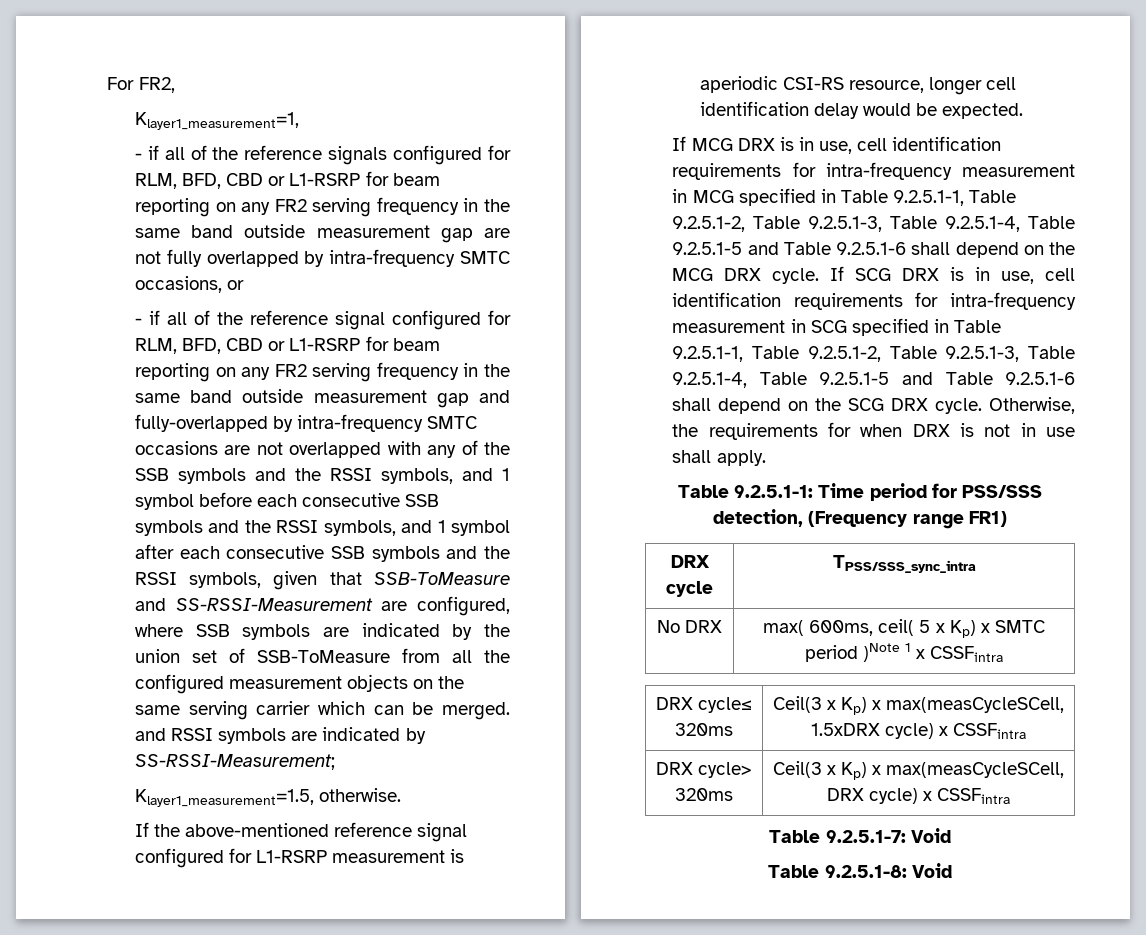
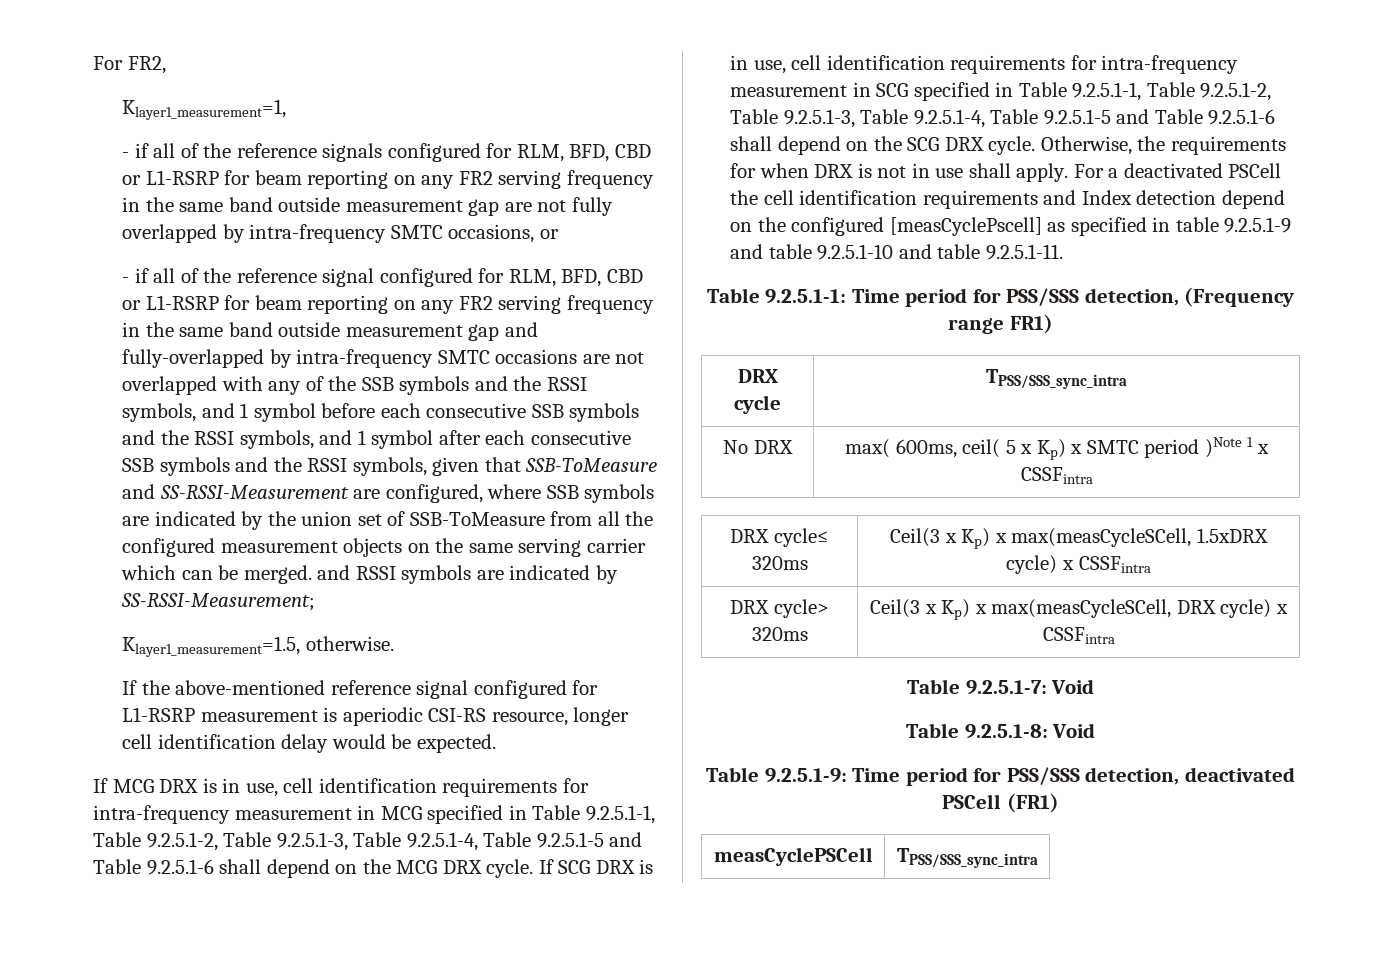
(766, 458) none -> [1073,163,1282,178] [730,190,1285,209] [730,217,1292,236] [730,244,1063,260] For a deactivated PSCell the cell identification requirements and Index detection depend on the configured [measCyclePscell] as specified in table 9.2.5.1-9 and table 9.2.5.1-10 and table 9.2.5.1-11.
(952, 870) none -> [706,767,1295,786] [942,793,1059,813] [713,847,873,866] [896,848,1038,868] // Table 9.2.5.1-9: Time period for PSS/SSS detection, deactivated PSCell (FR1) // measCyclePSCell | TPSS/SSS_sync_intra

